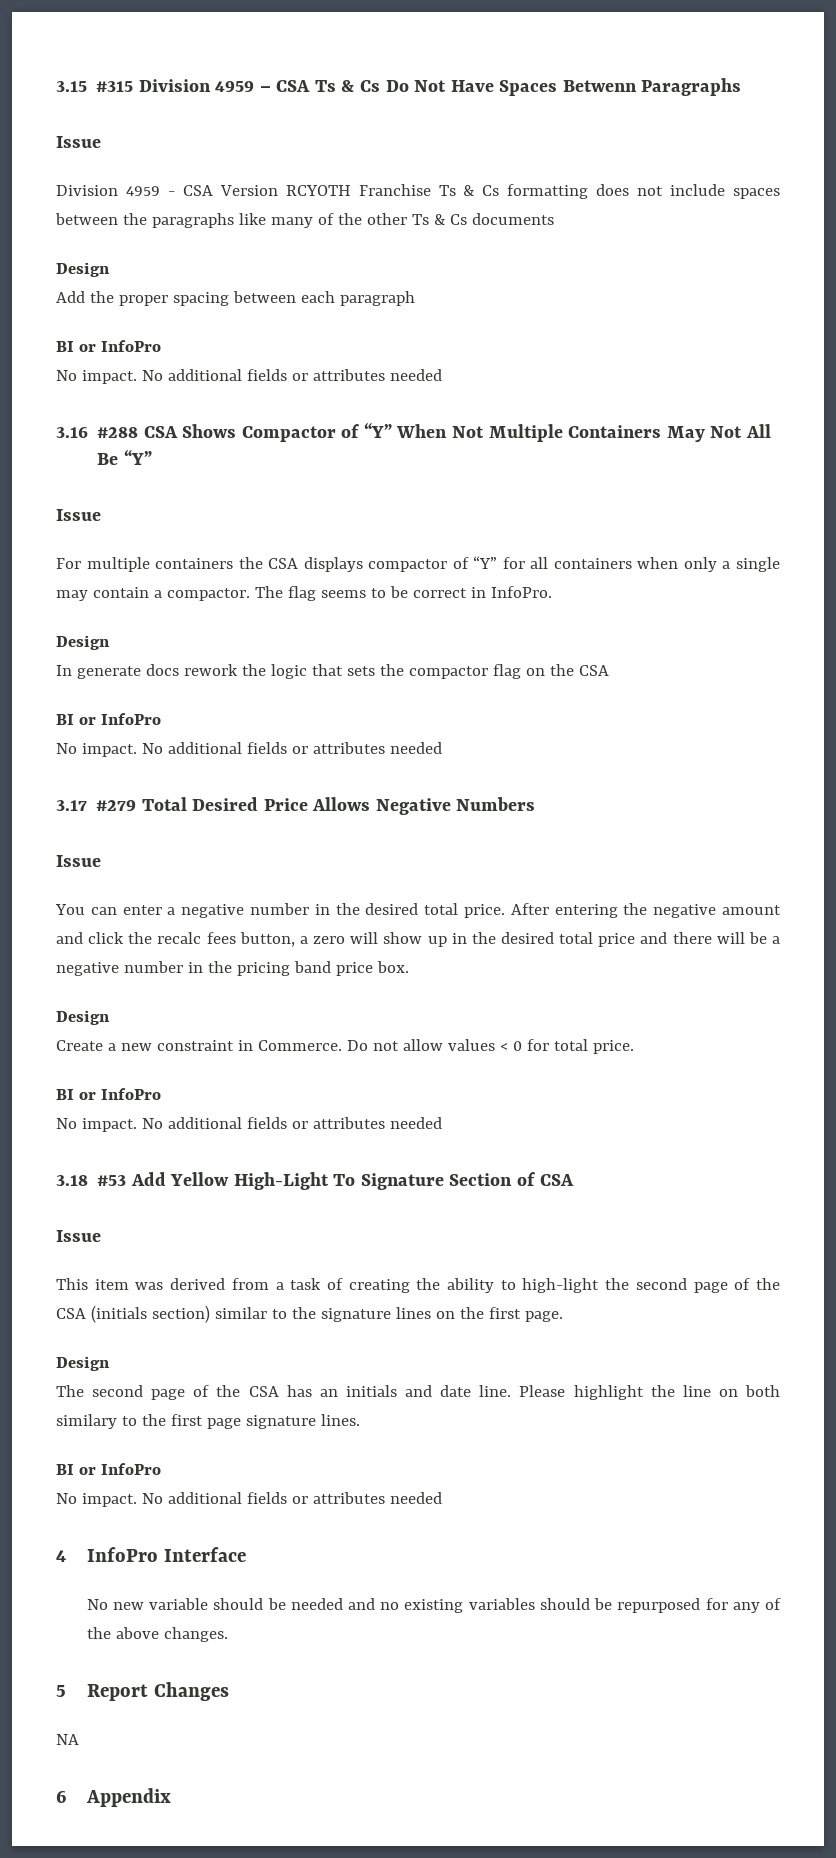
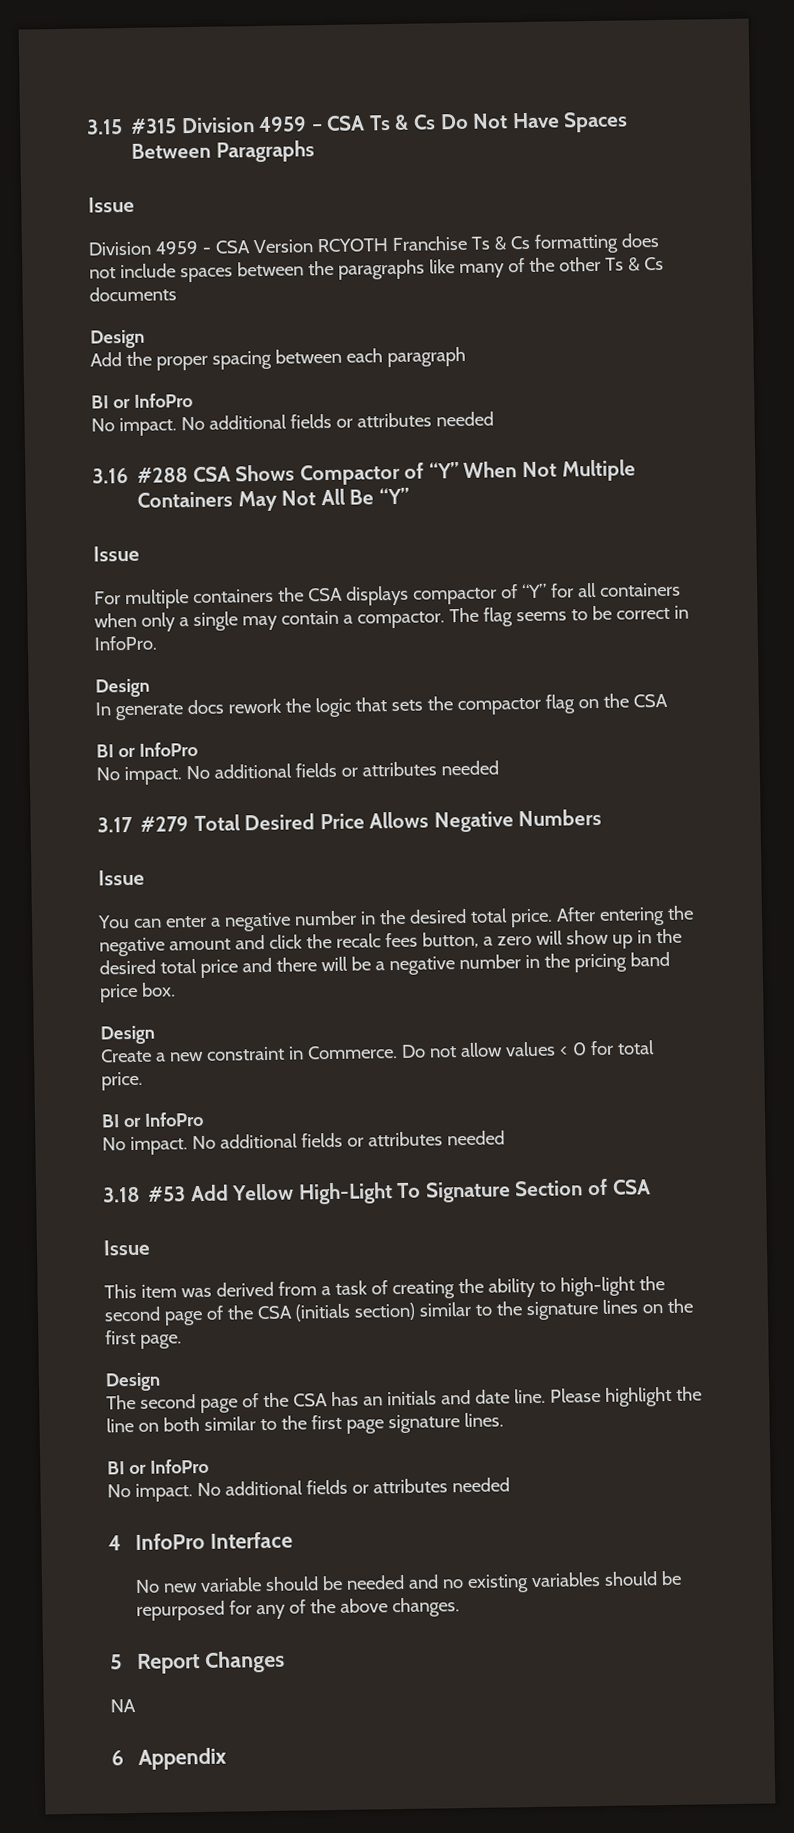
[562,80,637,92] Betwenn -> [131,142,212,159] Between
[56,1414,117,1429] similary -> [203,1416,256,1431] similar

